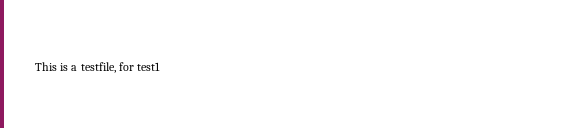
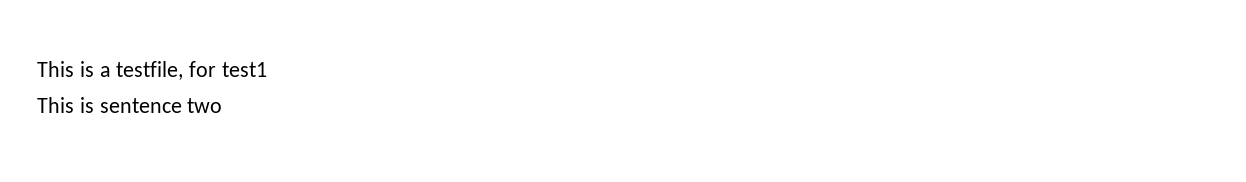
(161, 66) none -> [37,97,223,113] // This is sentence two

